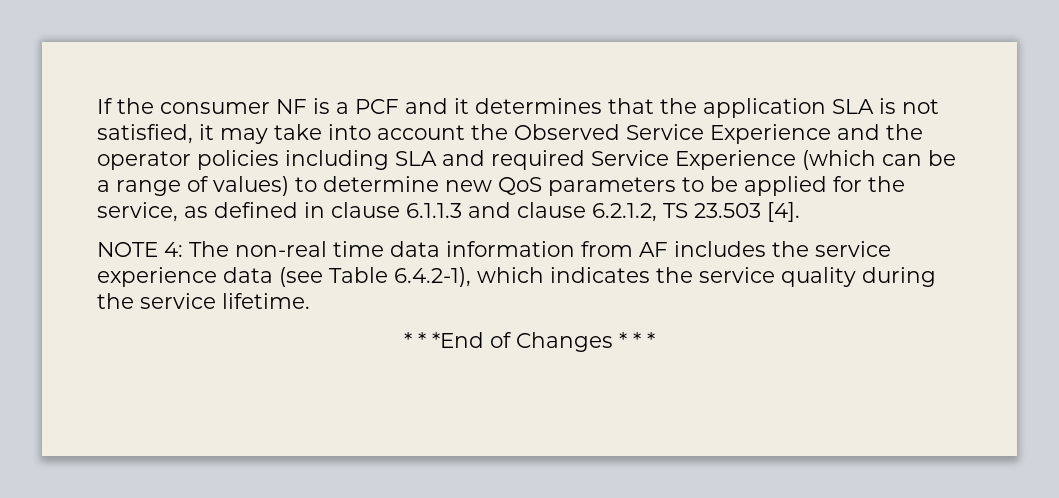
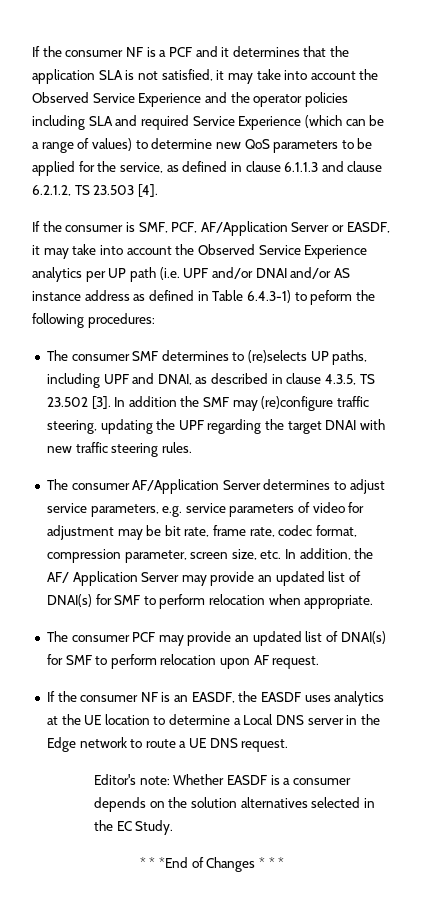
[97,241,891,257] [97,267,936,287] [97,293,310,309] NOTE 4: The non-real time data information from AF includes the service experience data (see Table 6.4.2-1), which indicates the service quality during the service lifetime. -> [32,221,390,236] [32,244,368,259] [32,267,350,282] [32,290,375,305] [32,313,155,328] [46,350,368,365] [46,373,375,388] [46,396,370,411] [46,419,386,434] [46,442,192,457] [46,479,385,494] [46,502,365,517] [46,525,358,540] [46,548,374,563] [46,571,362,586] [46,594,374,609] [46,631,386,646] [46,654,320,669] [46,691,385,706] [46,714,380,725] [46,737,289,752] [94,774,352,785] [94,797,376,812] [94,820,174,835] If the consumer is SMF, PCF, AF/Application Server or EASDF, it may take into account the Observed Service Experience analytics per UP path (i.e. UPF and/or DNAI and/or AS instance address as defined in Table 6.4.3-1) to peform the following procedures: // The consumer SMF determines to (re)selects UP paths, including UPF and DNAI, as described in clause 4.3.5, TS 23.502 [3]. In addition the SMF may (re)configure traffic steering, updating the UPF regarding the target DNAI with new traffic steering rules. // The consumer AF/Application Server determines to adjust service parameters, e.g. service parameters of video for adjustment may be bit rate, frame rate, codec format, compression parameter, screen size, etc. In addition, the AF/ Application Server may provide an updated list of DNAI(s) for SMF to perform relocation when appropriate. // The consumer PCF may provide an updated list of DNAI(s) for SMF to perform relocation upon AF request. // If the consumer NF is an EASDF, the EASDF uses analytics at the UE location to determine a Local DNS server in the Edge network to route a UE DNS request. // Editor's note: Whether EASDF is a consumer depends on the solution alternatives selected in the EC Study.

